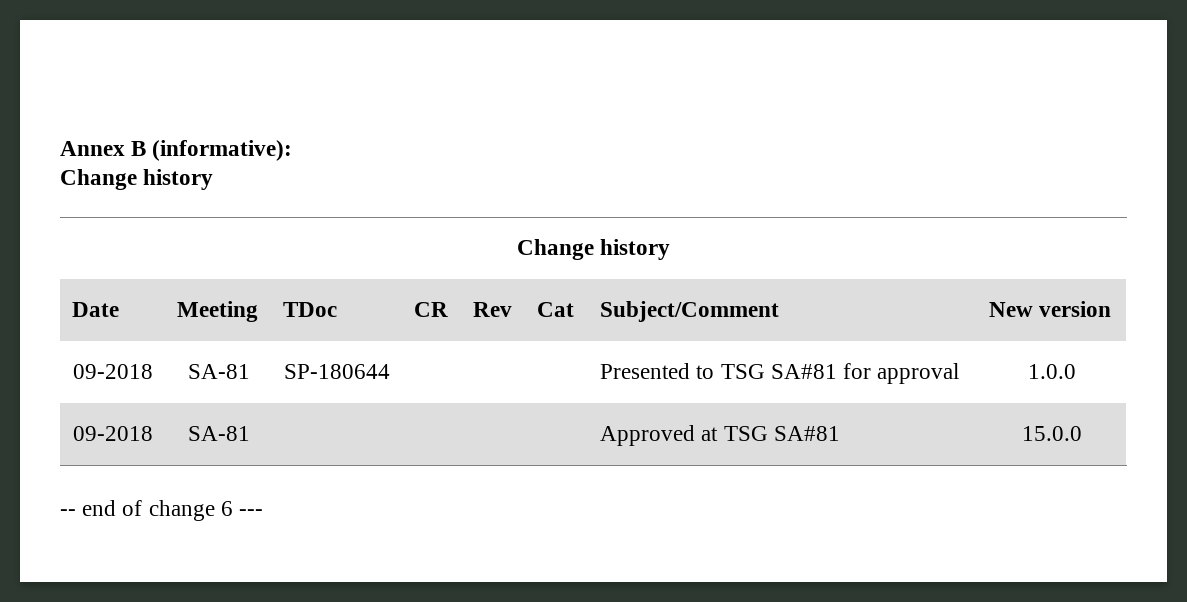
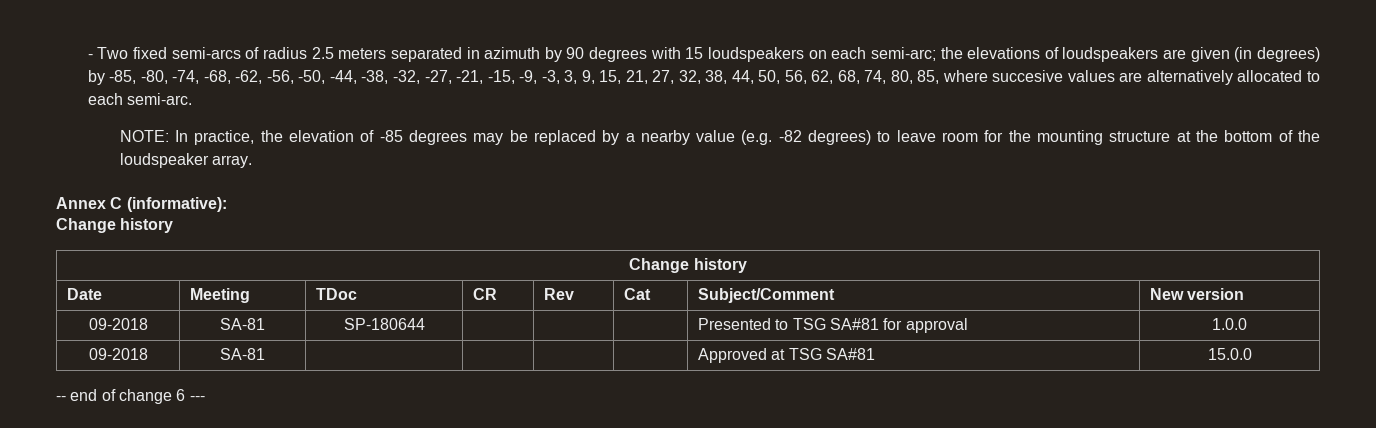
[60,141,147,156] Annex B -> [87,47,1321,62] [87,70,1320,85] [87,93,193,105] [119,130,1320,145] [119,153,252,168] [56,197,123,209] - Two fixed semi-arcs of radius 2.5 meters separated in azimuth by 90 degrees with 15 loudspeakers on each semi-arc; the elevations of loudspeakers are given (in degrees) by -85, -80, -74, -68, -62, -56, -50, -44, -38, -32, -27, -21, -15, -9, -3, 3, 9, 15, 21, 27, 32, 38, 44, 50, 56, 62, 68, 74, 80, 85, where succesive values are alternatively allocated to each semi-arc. // NOTE: In practice, the elevation of -85 degrees may be replaced by a nearby value (e.g. -82 degrees) to leave room for the mounting structure at the bottom of the loudspeaker array. // Annex C

